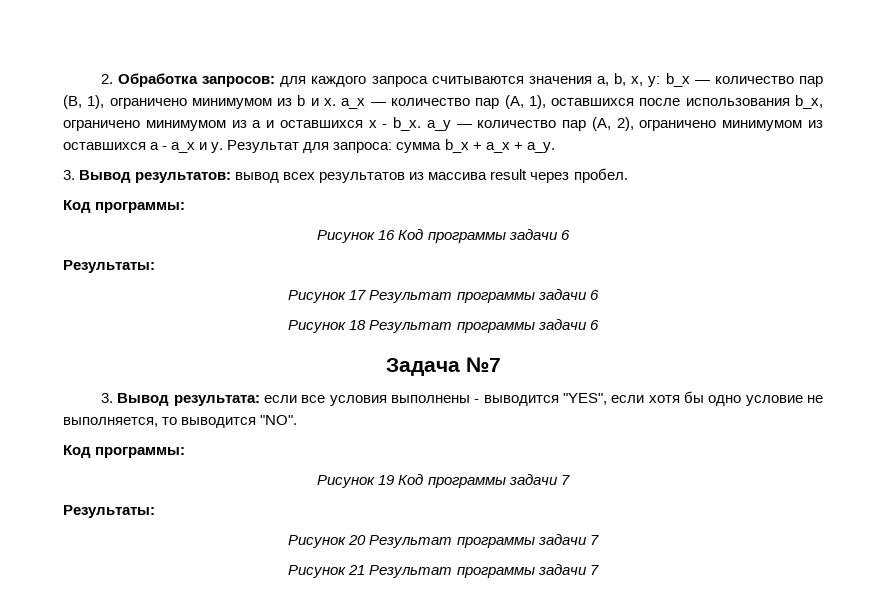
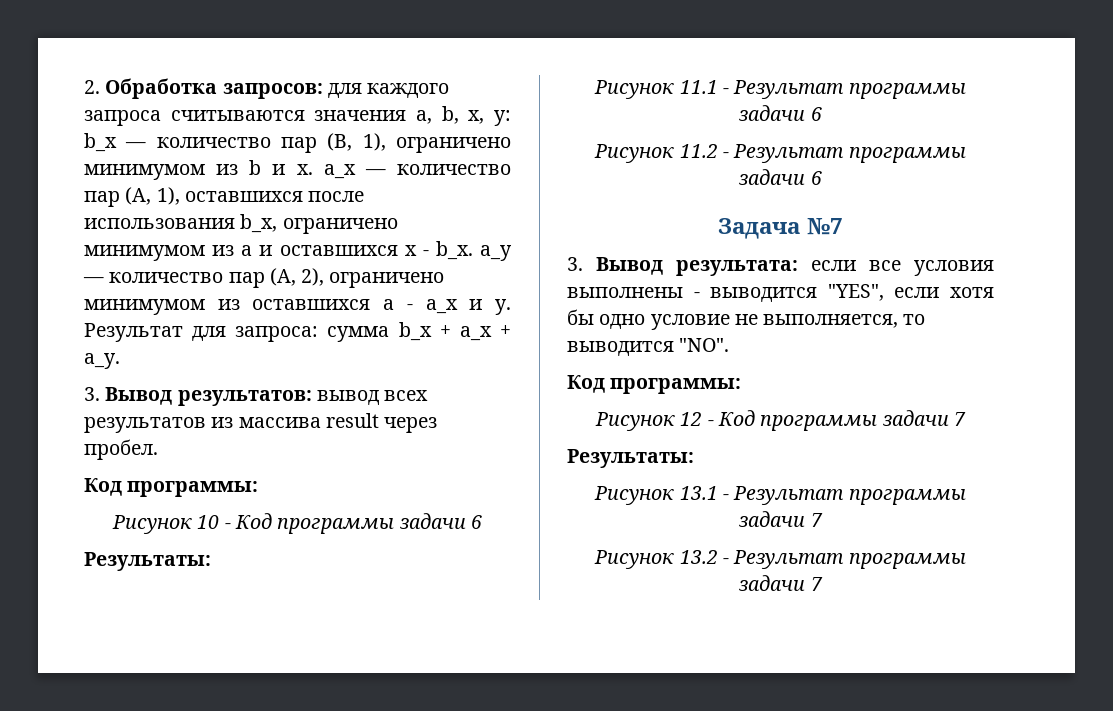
[378,230,396,240] 16 -> [197,515,231,529] 10 -
[349,290,367,300] 17 -> [679,80,729,94] 11.1 -
[349,320,367,330] 18 -> [679,144,729,158] 11.2 -
[378,475,396,485] 19 -> [680,412,714,426] 12 -
[348,535,367,545] 20 -> [679,486,729,500] 13.1 -
[348,565,366,575] 21 -> [679,550,729,564] 13.2 -

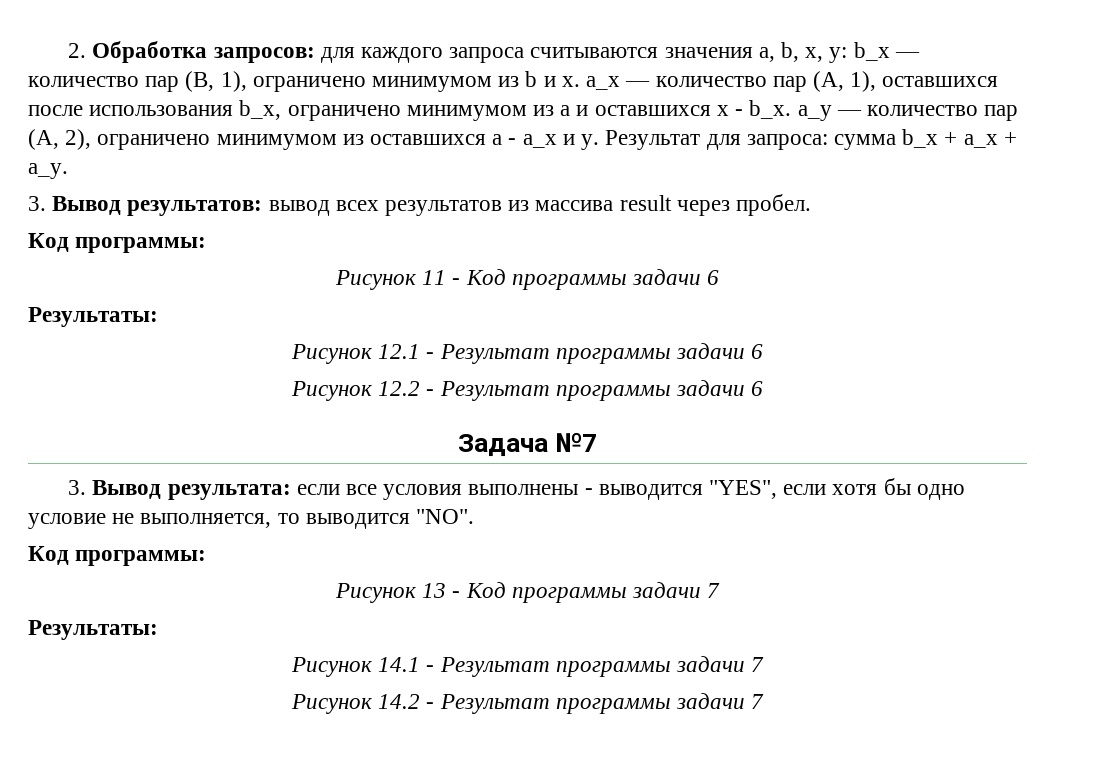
[197,515,220,529] 10 -> [422,270,447,285] 11
[679,80,718,94] 11.1 -> [378,344,421,359] 12.1
[679,144,718,158] 11.2 -> [378,381,421,396] 12.2
[680,412,703,426] 12 -> [422,583,447,598] 13
[679,486,718,500] 13.1 -> [378,657,421,672] 14.1
[679,550,718,564] 13.2 -> [378,694,421,709] 14.2

